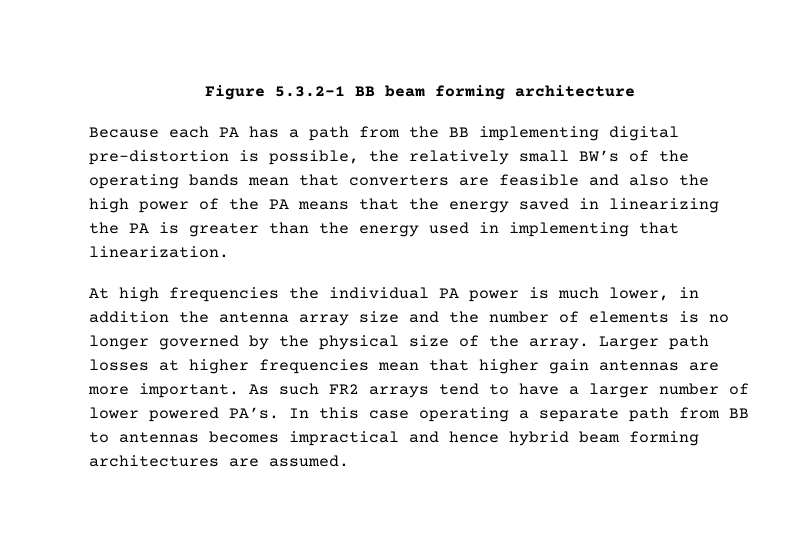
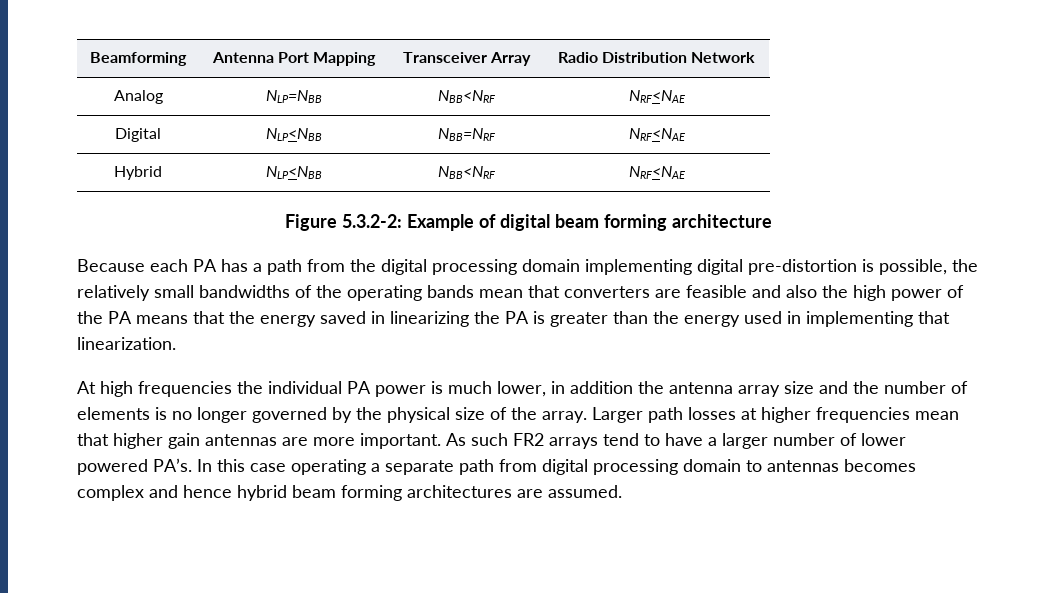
[205,85,375,100] Figure 5.3.2-1 BB -> [90,52,187,66] [211,52,377,66] [402,52,532,66] [557,52,756,63] [113,90,163,104] [266,90,322,103] [438,90,495,103] [628,90,685,103] [115,128,161,142] [266,128,322,141] [438,128,495,141] [628,128,685,141] [114,166,162,180] [266,166,322,179] [438,166,495,179] [628,166,685,179] [284,214,550,231] Beamforming | Antenna Port Mapping | Transceiver Array | Radio Distribution Network // Analog | NLP=NBB | NBB<NRF | NRF<NAE // Digital | NLP<NBB | NBB=NRF | NRF<NAE // Hybrid | NLP<NBB | NBB<NRF | NRF<NAE // Figure 5.3.2-2: Example of digital
[449,127,469,137] BB -> [381,259,580,275] digital processing domain
[579,150,619,162] BW’s -> [199,285,290,298] bandwidths
[729,408,749,418] BB -> [542,459,741,475] digital processing domain
[289,431,399,446] impractical -> [77,485,144,501] complex

